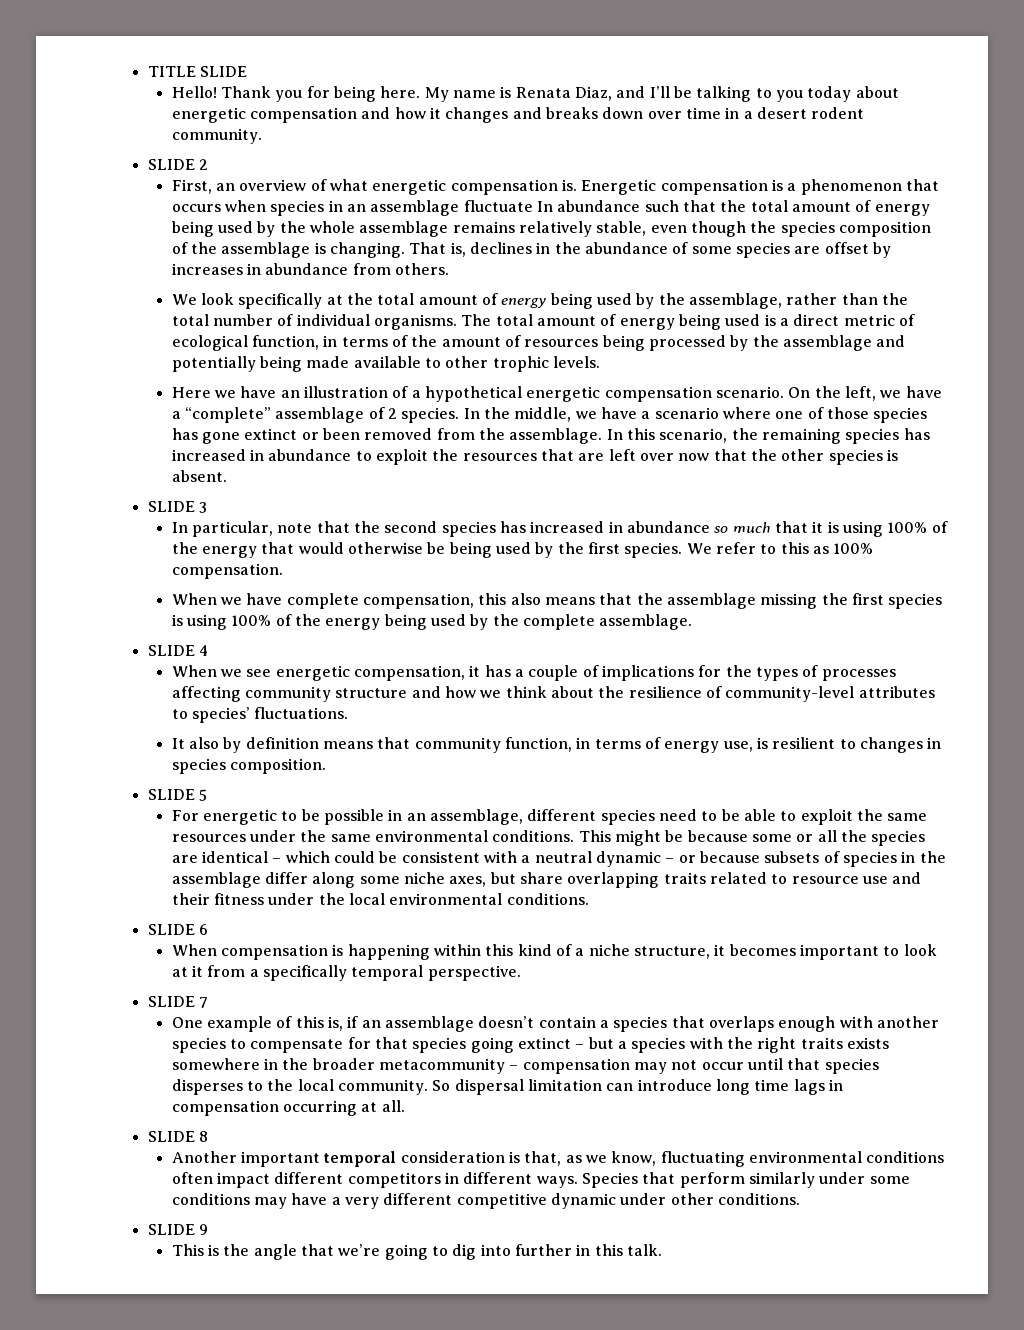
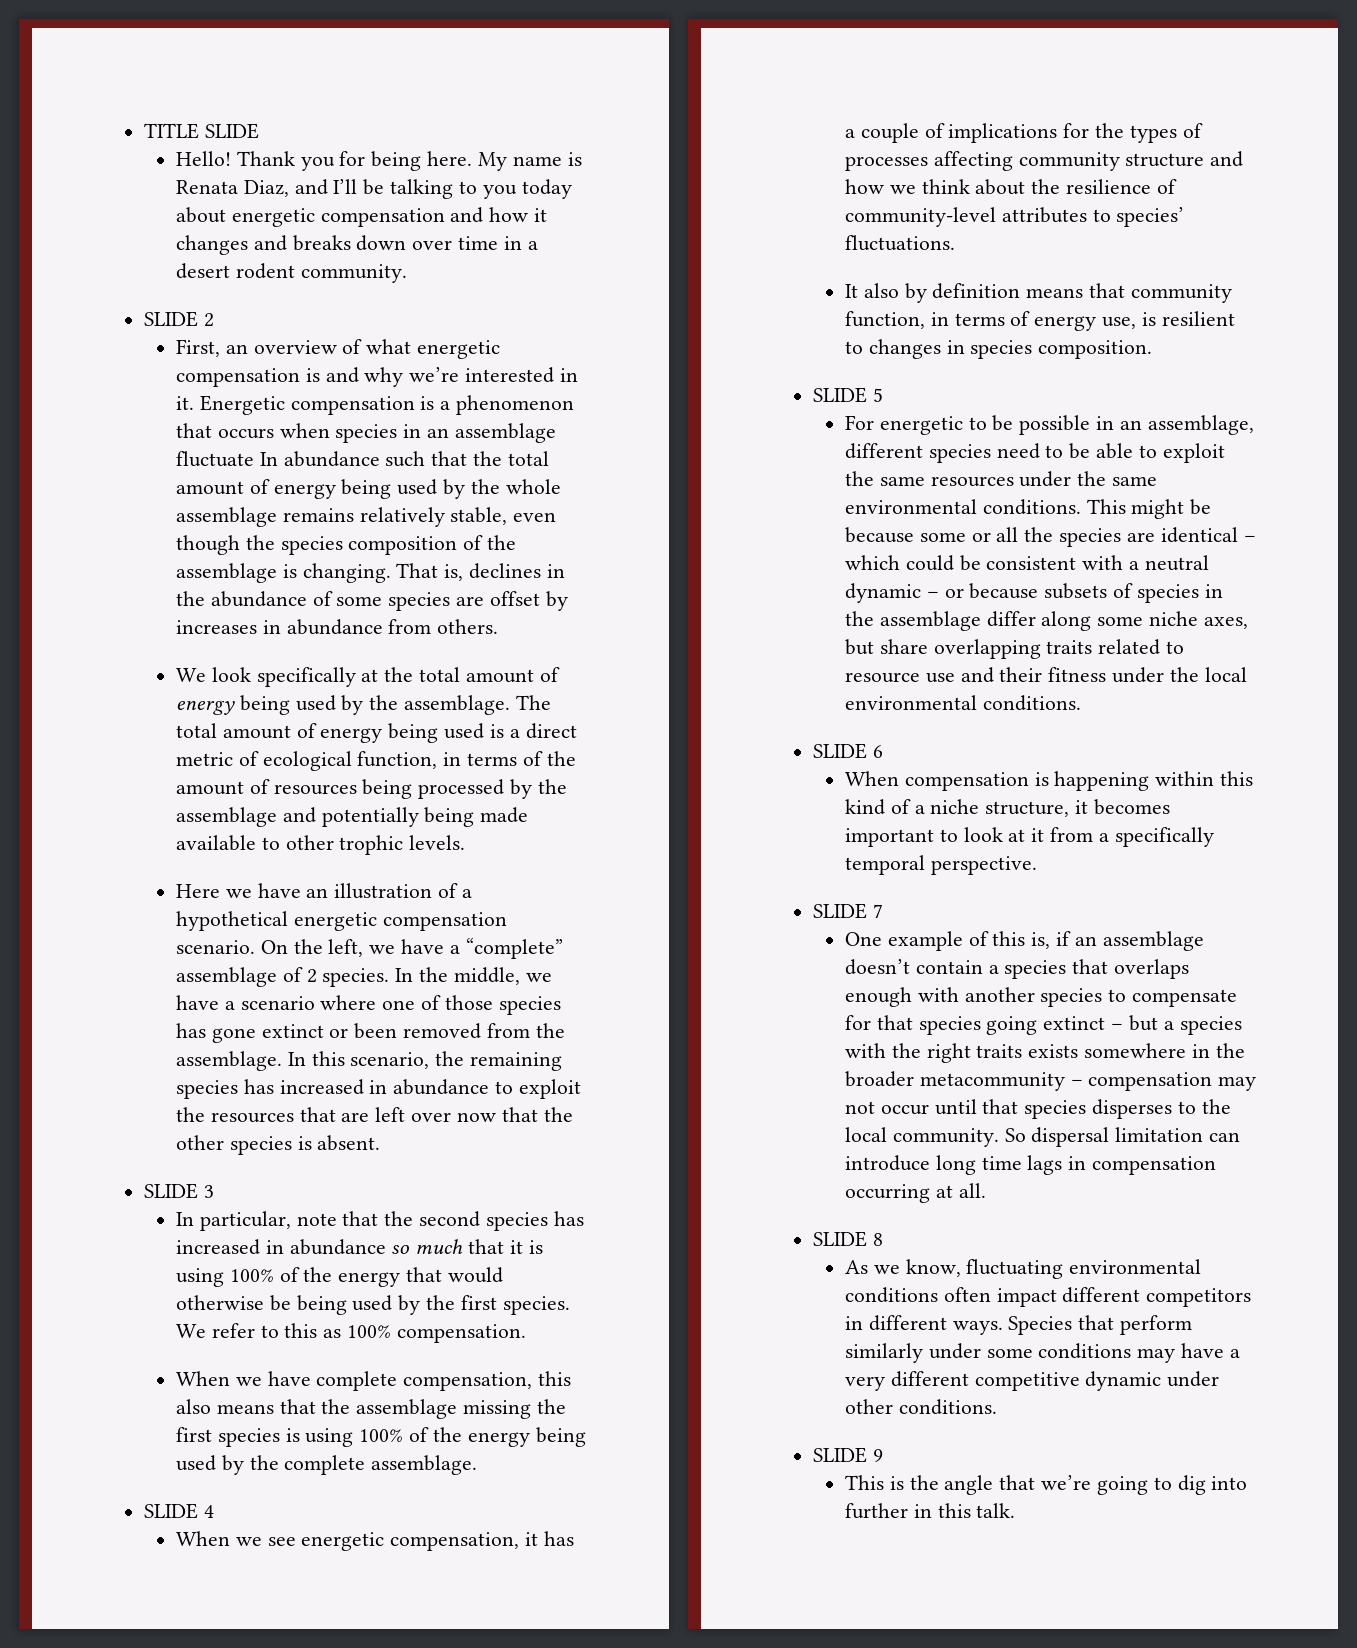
[561,179,577,191] is. -> [305,367,578,387] [176,396,195,410] is and why we’re interested in it.
[688,293,908,309] [171,314,458,330] assemblage, rather than the total number of individual organisms. -> [404,695,511,715] assemblage.
[171,1151,582,1167] Another important temporal consideration is that, as -> [845,1260,869,1274] As

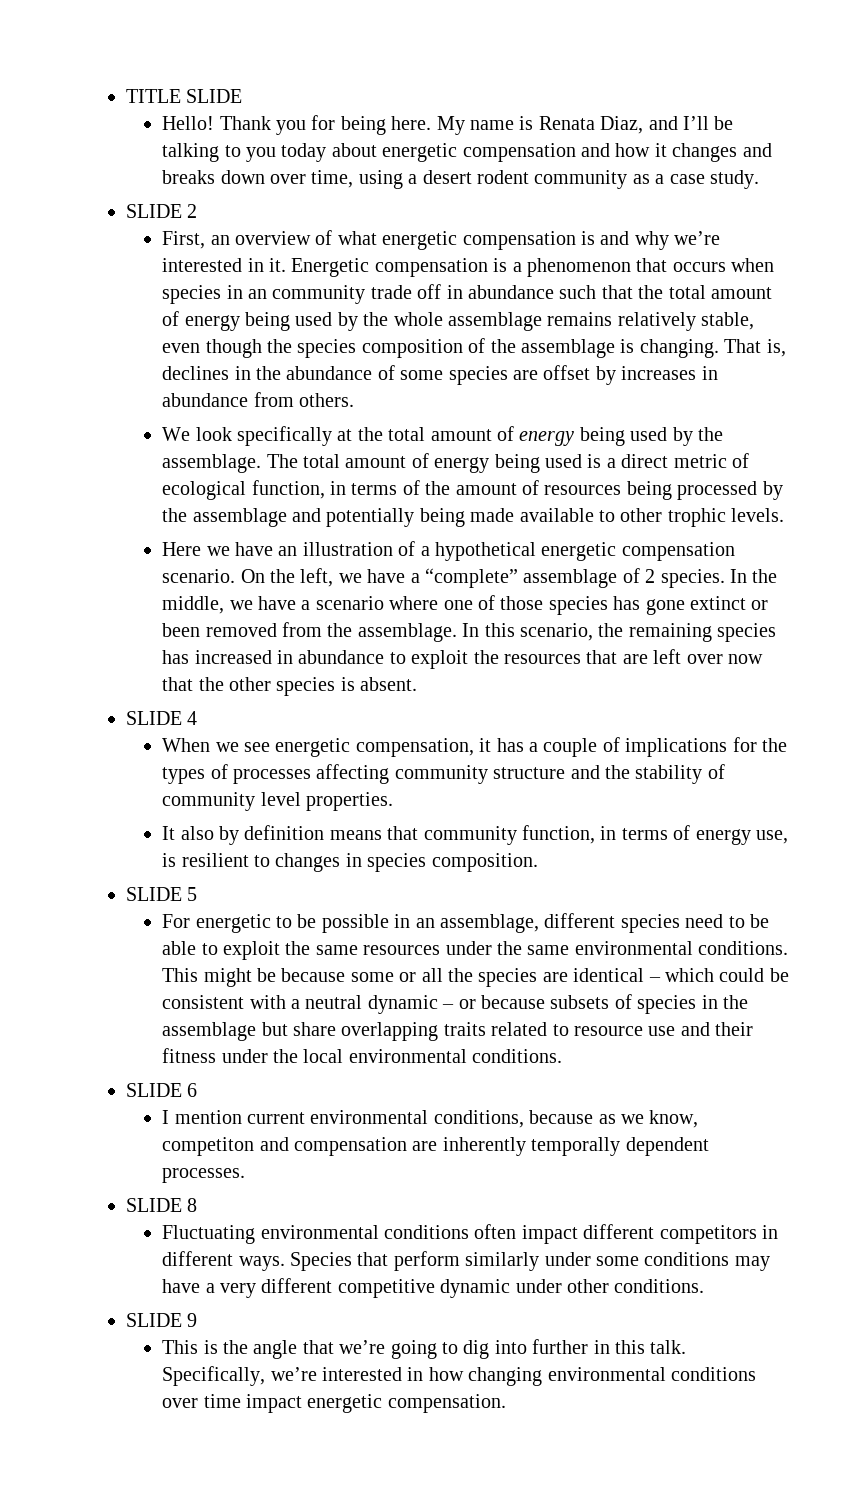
[458,236,522,250] time in -> [311,170,403,189] time, using
[300,264,407,283] community. -> [534,170,759,189] community as a case study.
[454,423,556,443] [176,451,278,467] assemblage fluctuate In -> [272,284,463,304] community trade off in
[143,1183,214,1199] [176,1211,584,1231] [176,1239,543,1255] [176,1267,503,1287] [176,1295,570,1315] [176,1323,526,1343] [176,1371,572,1391] [176,1399,566,1419] [176,1427,586,1447] [176,1455,478,1475] // SLIDE 3 // In particular, note that the second species has increased in abundance so much that it is using 100% of the energy that would otherwise be being used by the first species. We refer to this as 100% compensation. // When we have complete compensation, this also means that the assemblage missing the first species is using 100% of the energy being used by the complete assemblage. -> (418, 684) none
[845,179,1177,195] [845,207,1185,227] [845,235,956,251] how we think about the resilience of community-level attributes to species’ fluctuations. -> [604,764,725,784] [162,792,393,811] the stability of community level properties.
[986,611,1248,631] differ along some niche axes, -> (257, 1031) none
[845,771,1254,791] [845,799,1170,817] [845,827,1214,847] [845,855,1037,875] [812,903,883,919] [845,931,1204,951] [845,959,1190,979] [845,987,1238,1007] [845,1015,1242,1035] [845,1043,1245,1063] [845,1071,1257,1091] [845,1099,1231,1119] [845,1127,1241,1147] [845,1155,1217,1175] [845,1183,986,1203] [812,1231,883,1247] [845,1259,1064,1279] When compensation is happening within this kind of a niche structure, it becomes important to look at it from a specifically temporal perspective. // SLIDE 7 // One example of this is, if an assemblage doesn’t contain a species that overlaps enough with another species to compensate for that species going extinct – but a species with the right traits exists somewhere in the broader metacommunity – compensation may not occur until that species disperses to the local community. So dispersal limitation can introduce long time lags in compensation occurring at all. // SLIDE 8 // As we know, fluctuating -> [162,1110,699,1128] [162,1137,709,1156] [162,1168,246,1183] [126,1198,198,1212] [162,1225,256,1244] I mention current environmental conditions, because as we know, competiton and compensation are inherently temporally dependent processes. // SLIDE 8 // Fluctuating
(1016, 1510) none -> [162,1366,756,1386] [162,1394,506,1413] Specifically, we’re interested in how changing environmental conditions over time impact energetic compensation.

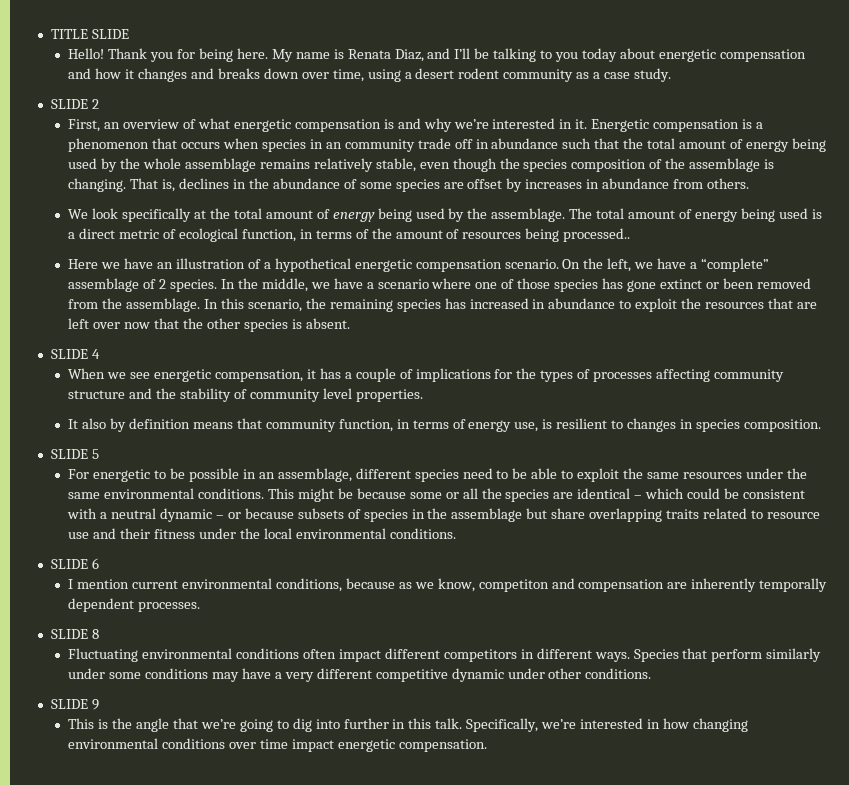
[677,481,783,500] [162,508,785,527] processed by the assemblage and potentially being made available to other trophic levels. -> [563,228,631,242] processed..

